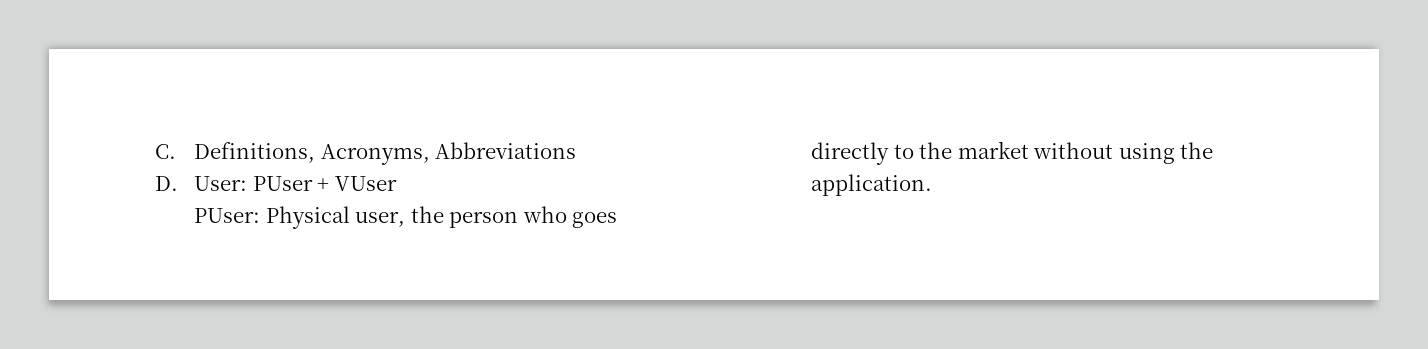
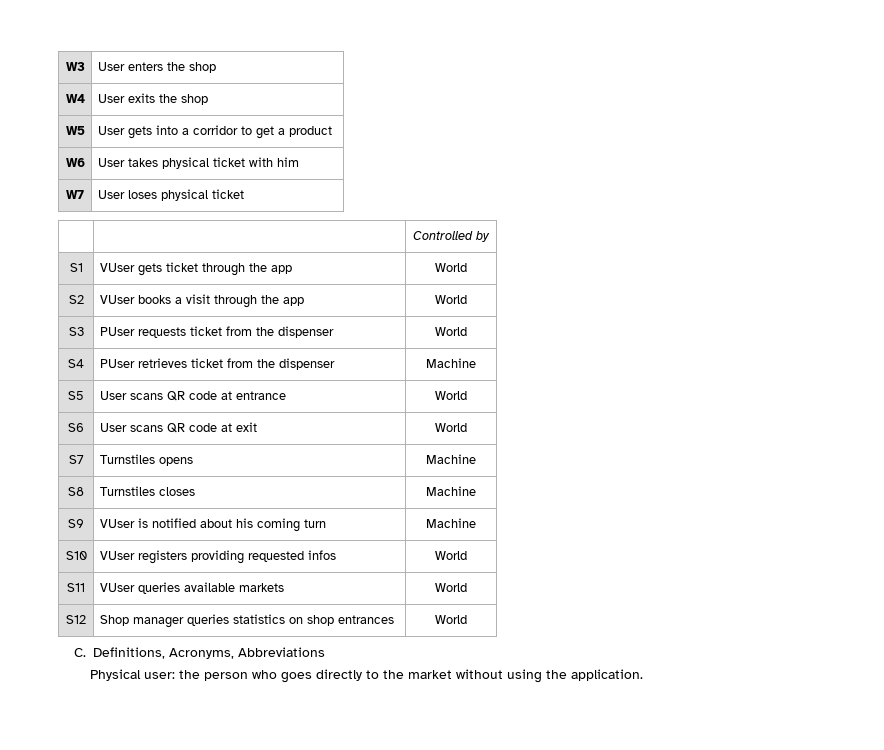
[154,142,577,165] [154,176,397,191] [194,206,406,229] C. Definitions, Acronyms, Abbreviations // D. User: PUser + VUser // PUser: Physical user, -> [65,62,85,71] [97,62,216,73] [65,94,85,103] [97,93,208,105] [65,126,85,135] [97,125,332,139] [65,158,85,167] [97,157,299,169] [66,190,84,199] [97,189,244,201] [413,231,490,242] [69,263,83,272] [99,262,292,276] [435,263,467,272] [68,295,84,304] [99,294,304,308] [435,295,467,304] [68,327,84,336] [99,326,334,338] [435,327,467,336] [68,359,84,368] [99,358,335,370] [426,358,476,368] [68,391,84,400] [99,391,286,401] [435,391,467,400] [68,423,84,432] [99,422,257,433] [435,423,467,432] [68,455,84,464] [99,454,193,466] [426,454,476,464] [68,487,84,496] [99,486,195,496] [426,486,476,496] [68,519,84,528] [99,518,326,532] [426,518,476,528] [65,551,87,560] [99,550,336,564] [435,551,467,560] [67,583,85,592] [99,582,284,594] [435,583,467,592] [66,615,86,624] [99,614,394,628] [435,615,467,624] [73,647,325,659] [89,669,175,681] W3 | User enters the shop // W4 | User exits the shop // W5 | User gets into a corridor to get a product // W6 | User takes physical ticket with him // W7 | User loses physical ticket // | | Controlled by // S1 | VUser gets ticket through the app | World // S2 | VUser books a visit through the app | World // S3 | PUser requests ticket from the dispenser | World // S4 | PUser retrieves ticket from the dispenser | Machine // S5 | User scans QR code at entrance | World // S6 | User scans QR code at exit | World // S7 | Turnstiles opens | Machine // S8 | Turnstiles closes | Machine // S9 | VUser is notified about his coming turn | Machine // S10 | VUser registers providing requested infos | World // S11 | VUser queries available markets | World // S12 | Shop manager queries statistics on shop entrances | World // C. Definitions, Acronyms, Abbreviations // Physical user:

